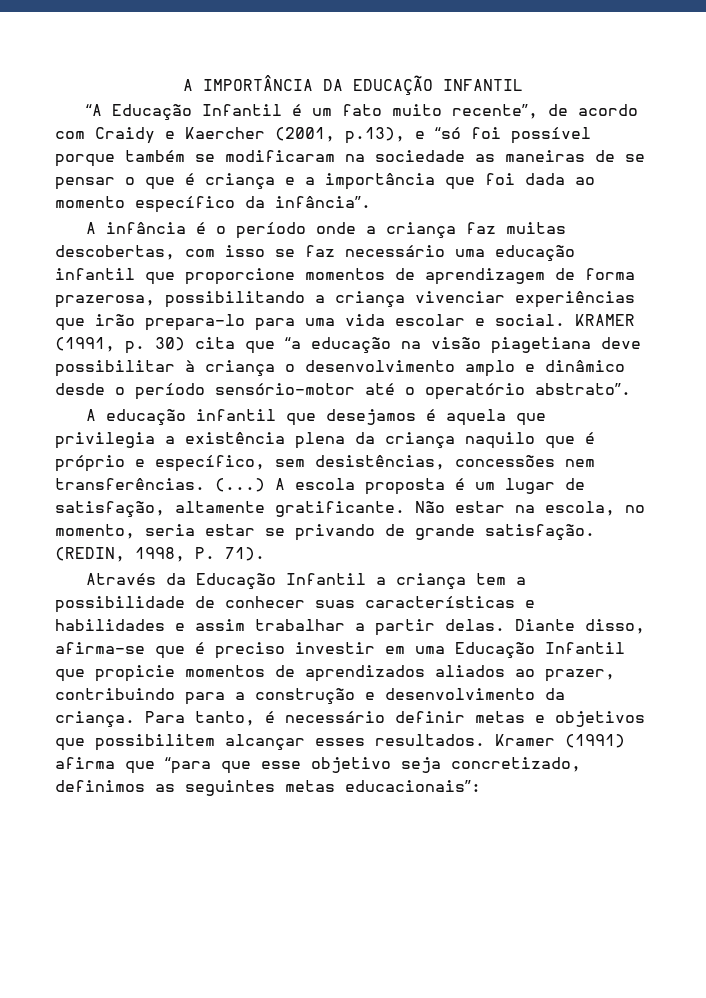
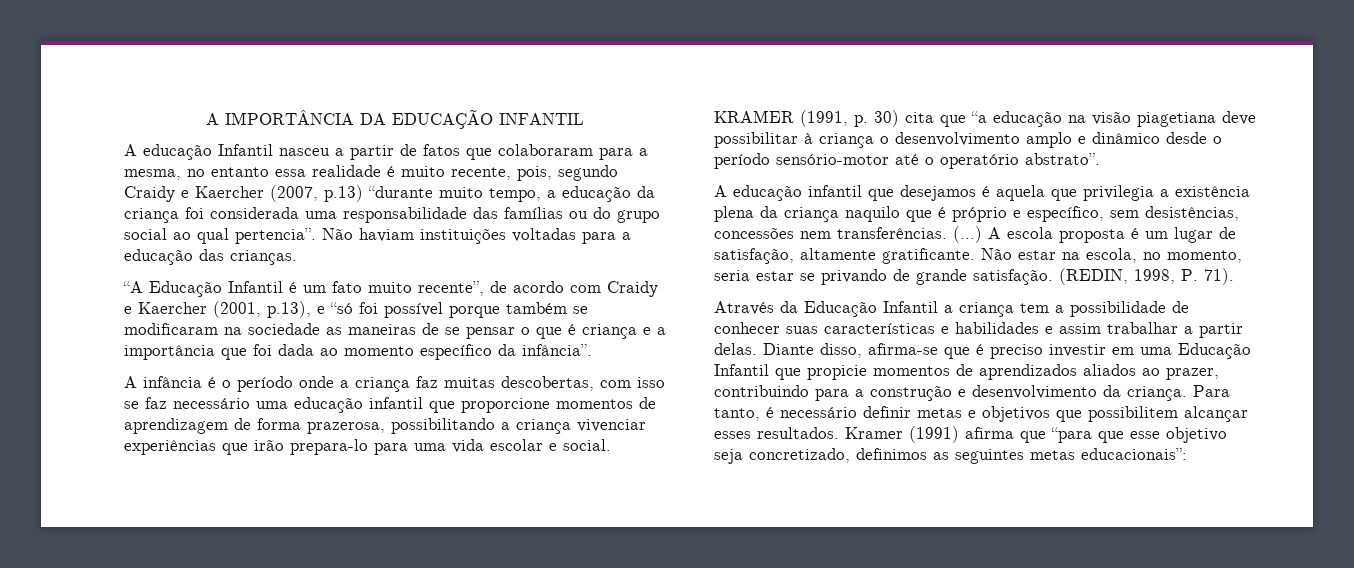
(523, 85) none -> [124,144,648,160] [124,165,618,181] [124,185,655,202] [124,207,660,223] [124,228,631,244] [124,249,297,265] // A educação Infantil nasceu a partir de fatos que colaboraram para a mesma, no entanto essa realidade é muito recente, pois, segundo Craidy e Kaercher (2007, p.13) “durante muito tempo, a educação da criança foi considerada uma responsabilidade das famílias ou do grupo social ao qual pertencia”. Não haviam instituições voltadas para a educação das crianças.

